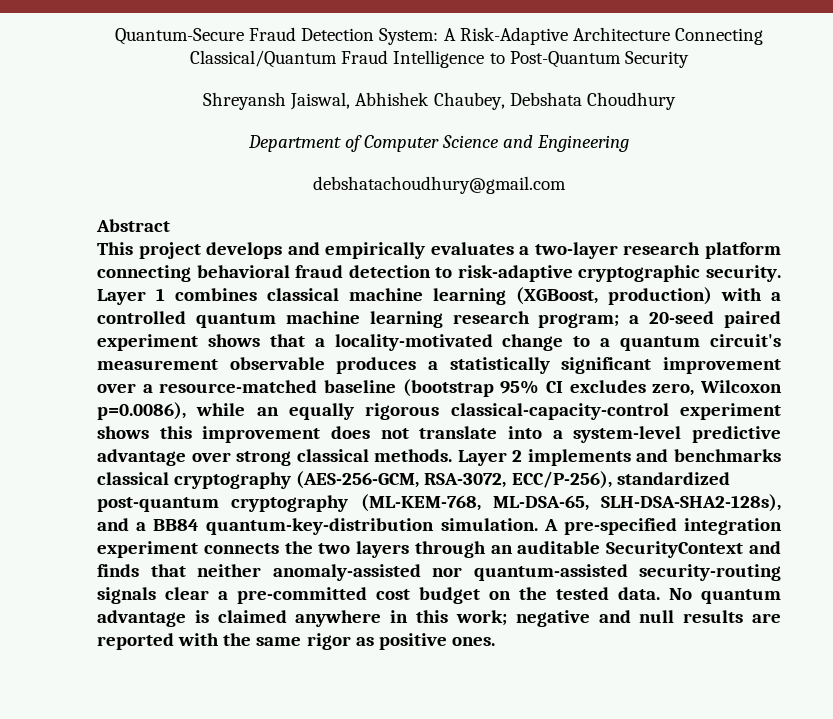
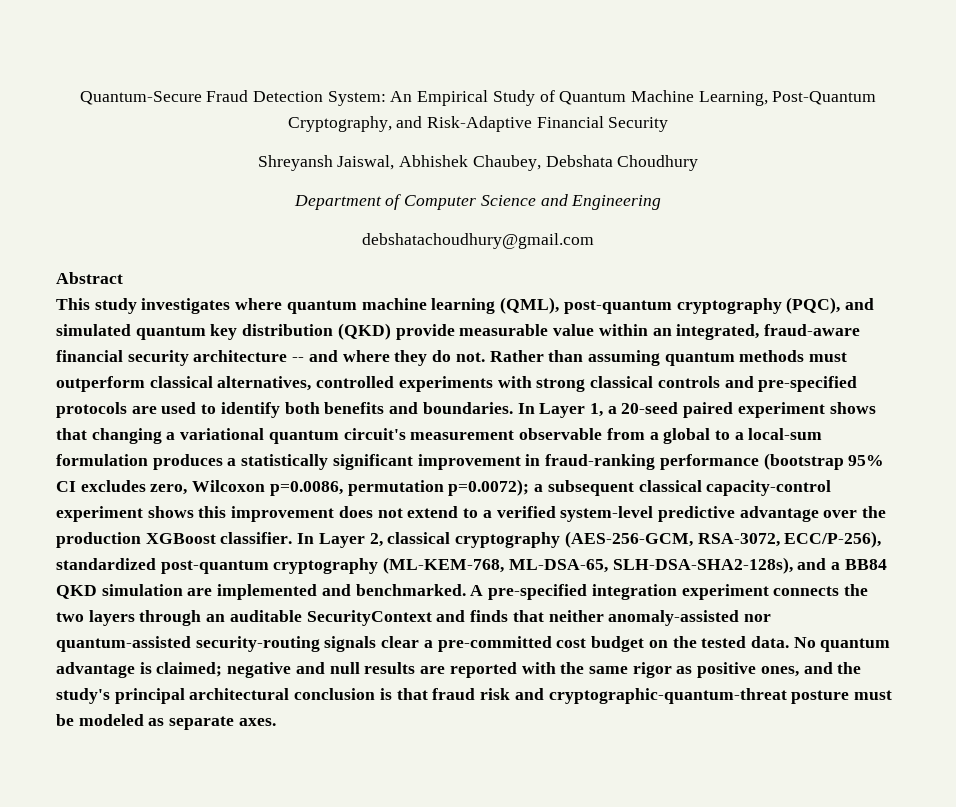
[443,27,763,45] [190,50,621,68] A Risk-Adaptive Architecture Connecting Classical/Quantum Fraud Intelligence to Post-Quantum -> [390,90,877,106] [287,116,604,132] An Empirical Study of Quantum Machine Learning, Post-Quantum Cryptography, and Risk-Adaptive Financial
[138,242,781,259] [97,265,781,282] [97,287,781,305] [97,311,620,328] project develops and empirically evaluates a two-layer research platform connecting behavioral fraud detection to risk-adaptive cryptographic security. Layer 1 combines classical machine learning (XGBoost, production) with a controlled quantum machine learning research program; -> [94,297,874,314] [56,323,860,340] [56,350,848,366] [56,376,858,392] [56,402,603,418] study investigates where quantum machine learning (QML), post-quantum cryptography (PQC), and simulated quantum key distribution (QKD) provide measurable value within an integrated, fraud-aware financial security architecture -- and where they do not. Rather than assuming quantum methods must outperform classical alternatives, controlled experiments with strong classical controls and pre-specified protocols are used to identify both benefits and boundaries. In Layer 1,
[314,334,782,351] [97,357,325,370] a locality-motivated change to a quantum circuit's measurement observable -> [91,428,823,444] [56,454,148,466] changing a variational quantum circuit's measurement observable from a global to a local-sum formulation
[97,380,396,393] over a resource-matched baseline -> [525,454,759,470] in fraud-ranking performance
[97,402,669,420] p=0.0086), while an equally rigorous classical-capacity-control -> [269,479,832,496] p=0.0086, permutation p=0.0072); a subsequent classical capacity-control
[419,426,782,443] [97,449,781,466] translate into a system-level predictive advantage over strong classical methods. Layer 2 implements and benchmarks -> [407,506,887,522] [56,532,383,548] extend to a verified system-level predictive advantage over the production XGBoost classifier. In Layer 2,
[206,518,538,535] quantum-key-distribution simulation. -> [56,584,466,600] QKD simulation are implemented and benchmarked.
[217,610,507,627] claimed anywhere in this work; -> [156,662,223,677] claimed;
[451,637,495,646] ones. -> [760,662,862,677] [56,688,892,704] [56,714,276,730] ones, and the study's principal architectural conclusion is that fraud risk and cryptographic-quantum-threat posture must be modeled as separate axes.

